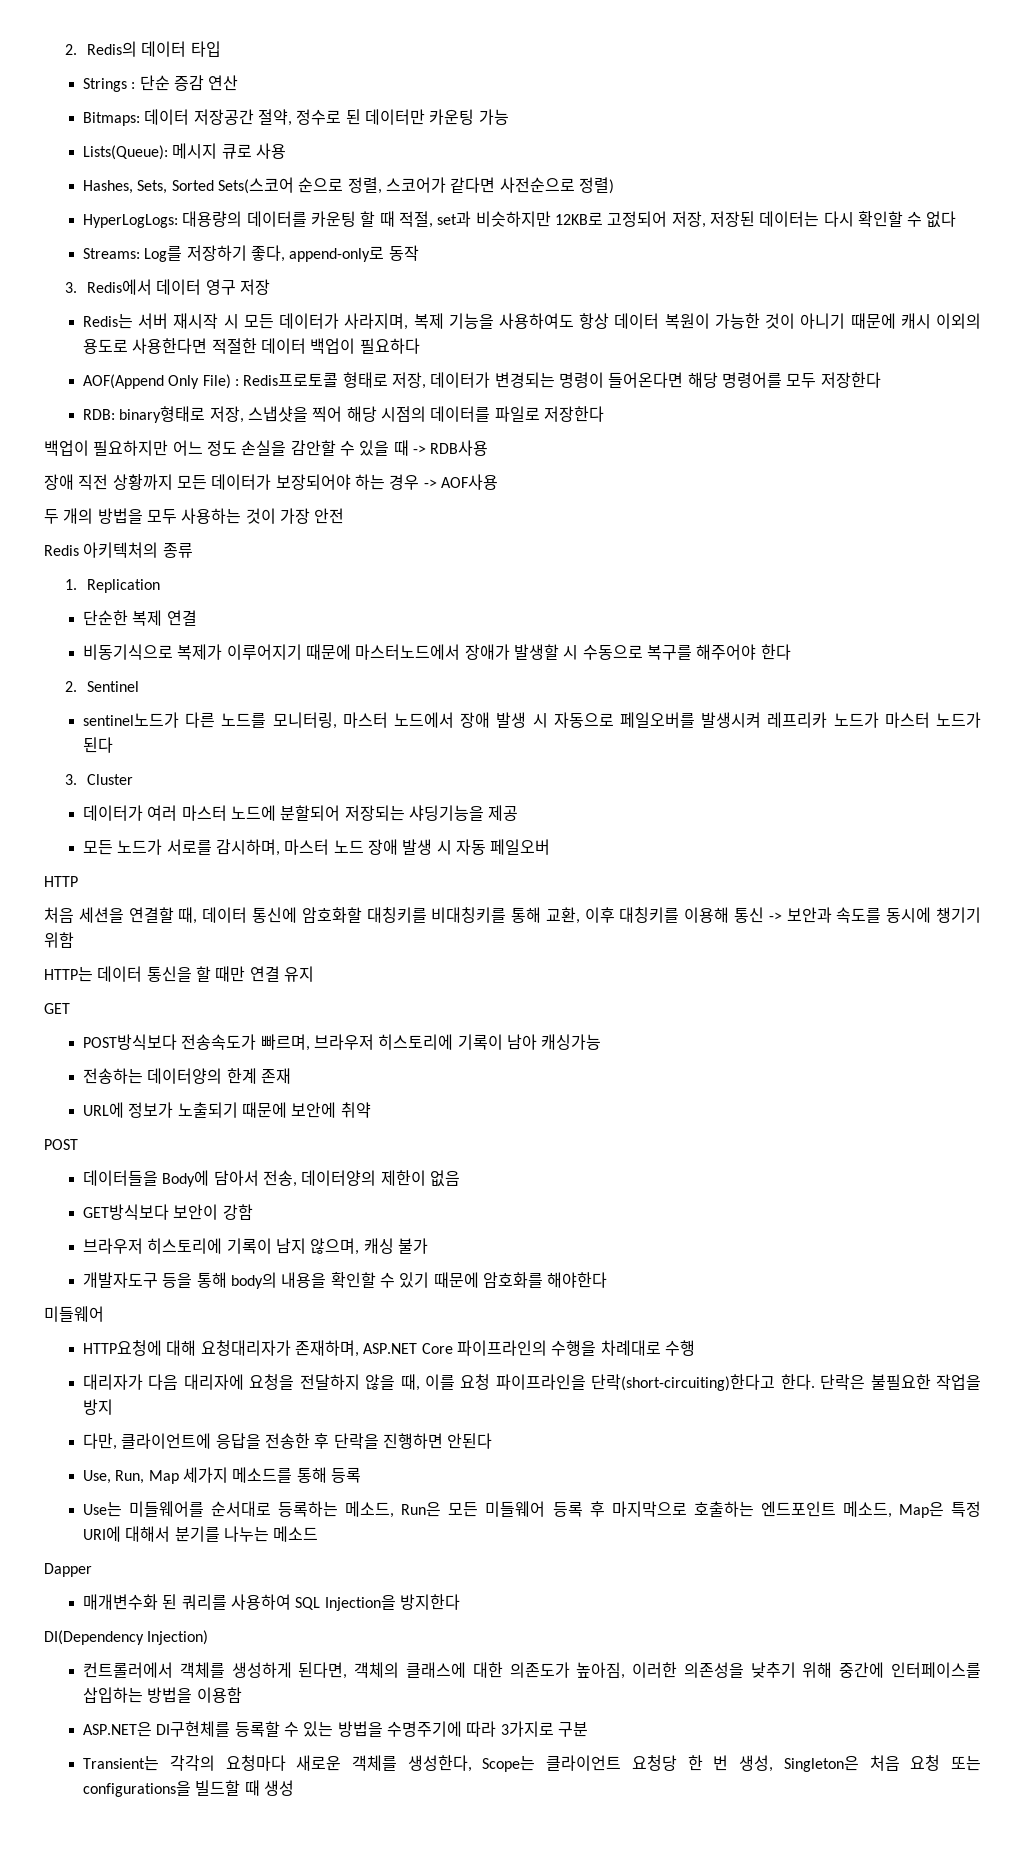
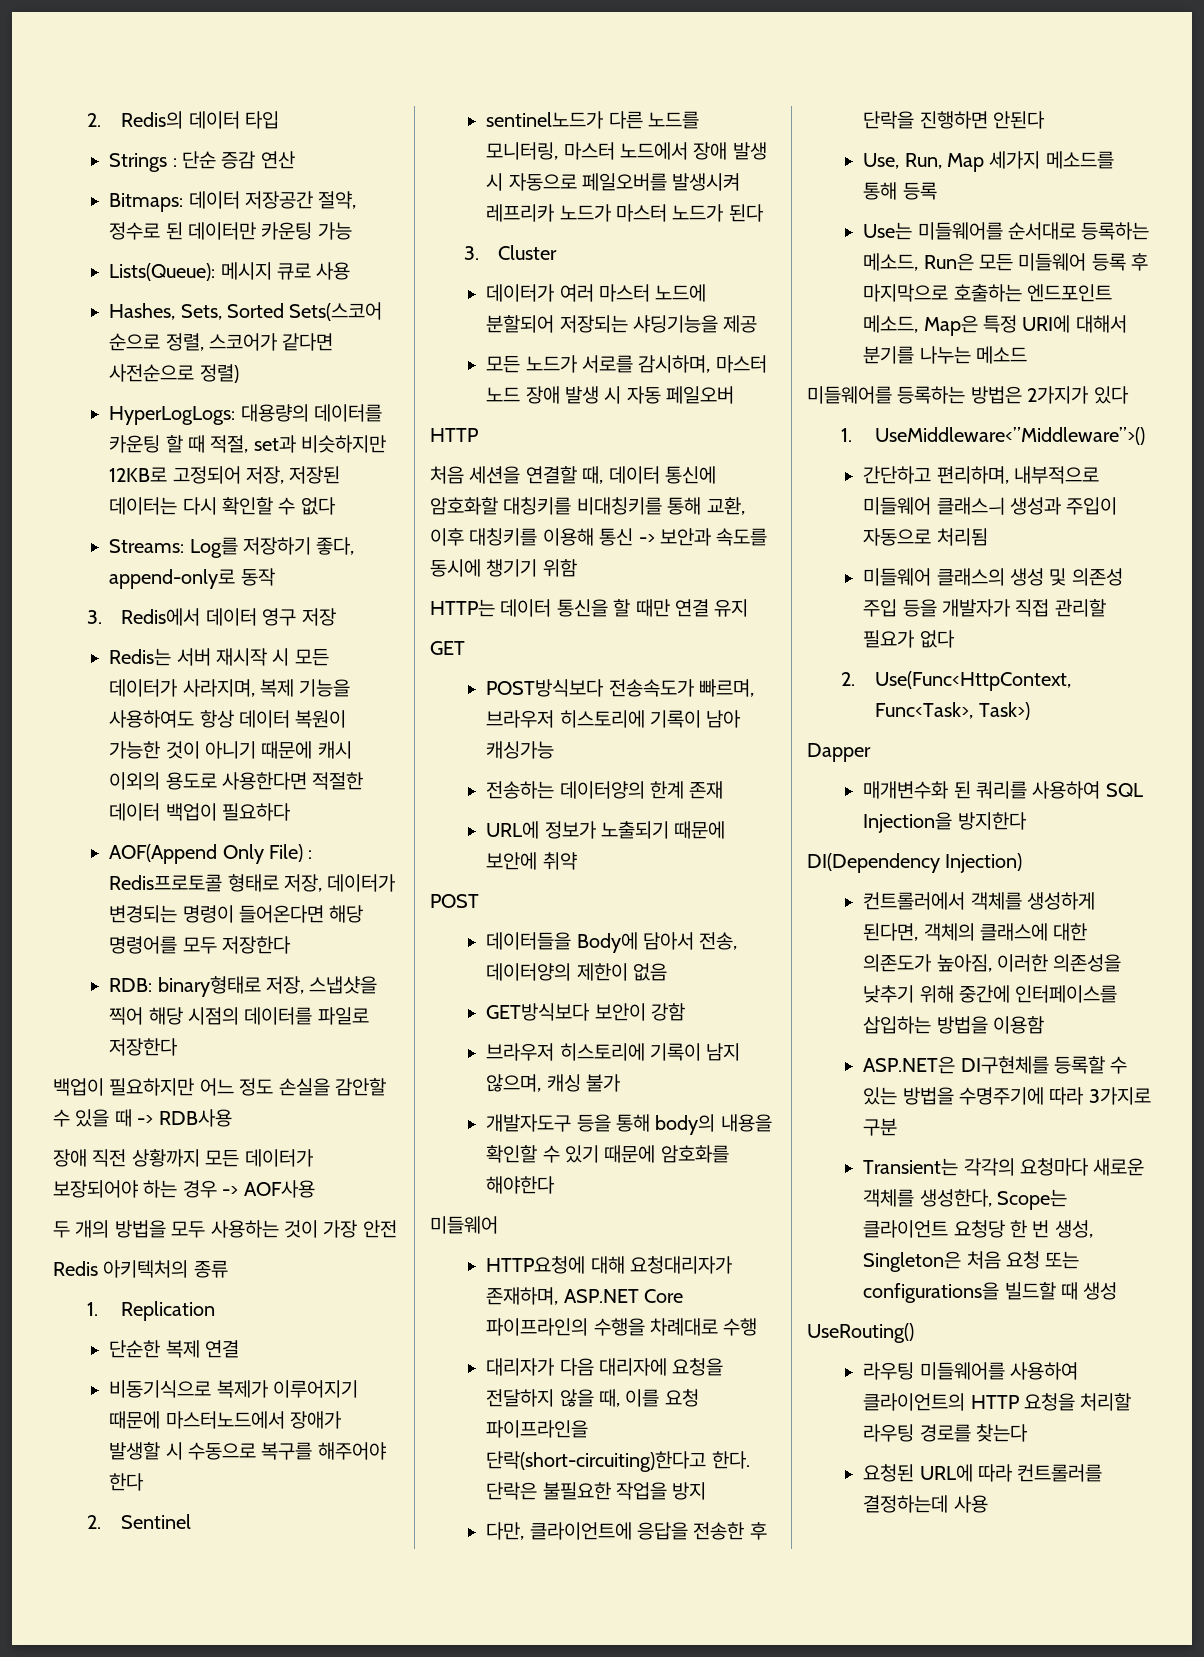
(319, 1534) none -> [807,386,1129,404] [841,427,1146,445] [863,466,1099,484] [863,497,1118,515] [863,528,988,546] [863,568,1123,586] [863,599,1106,617] [863,630,955,648] [841,671,1072,691] [875,702,1030,720] // 미들웨어를 등록하는 방법은 2가지가 있다 // 1. UseMiddleware<”Middleware”>() // 간단하고 편리하며, 내부적으로 미들웨어 클래스ㅢ 생성과 주입이 자동으로 처리됨 // 미들웨어 클래스의 생성 및 의존성 주입 등을 개발자가 직접 관리할 필요가 없다 // 2. Use(Func<HttpContext, Func<Task>, Task>)
(295, 1788) none -> [807,1323,914,1343] [863,1362,1078,1380] [863,1393,1132,1411] [863,1424,1028,1442] [863,1464,1103,1482] [863,1495,988,1513] // UseRouting() // 라우팅 미들웨어를 사용하여 클라이언트의 HTTP 요청을 처리할 라우팅 경로를 찾는다 // 요청된 URL에 따라 컨트롤러를 결정하는데 사용

